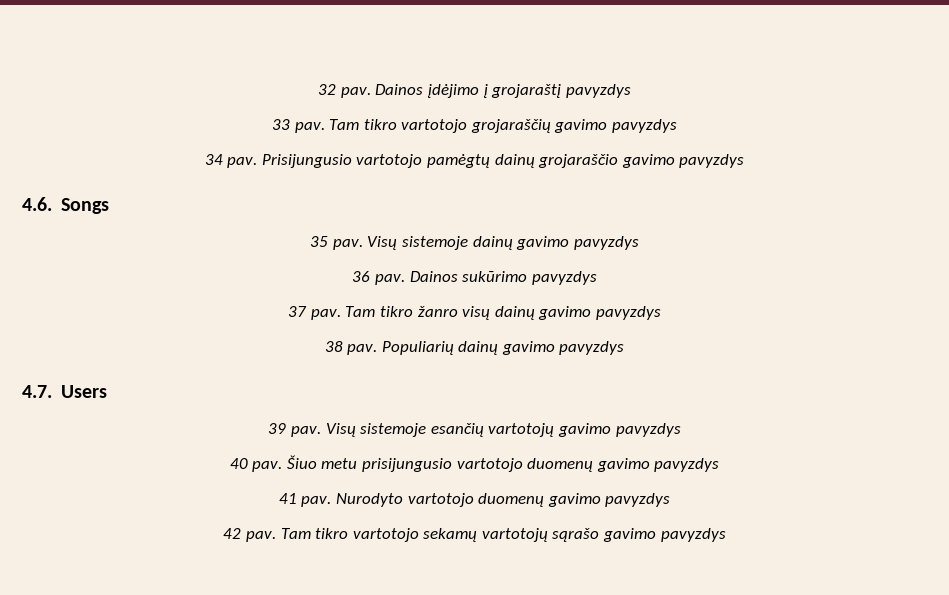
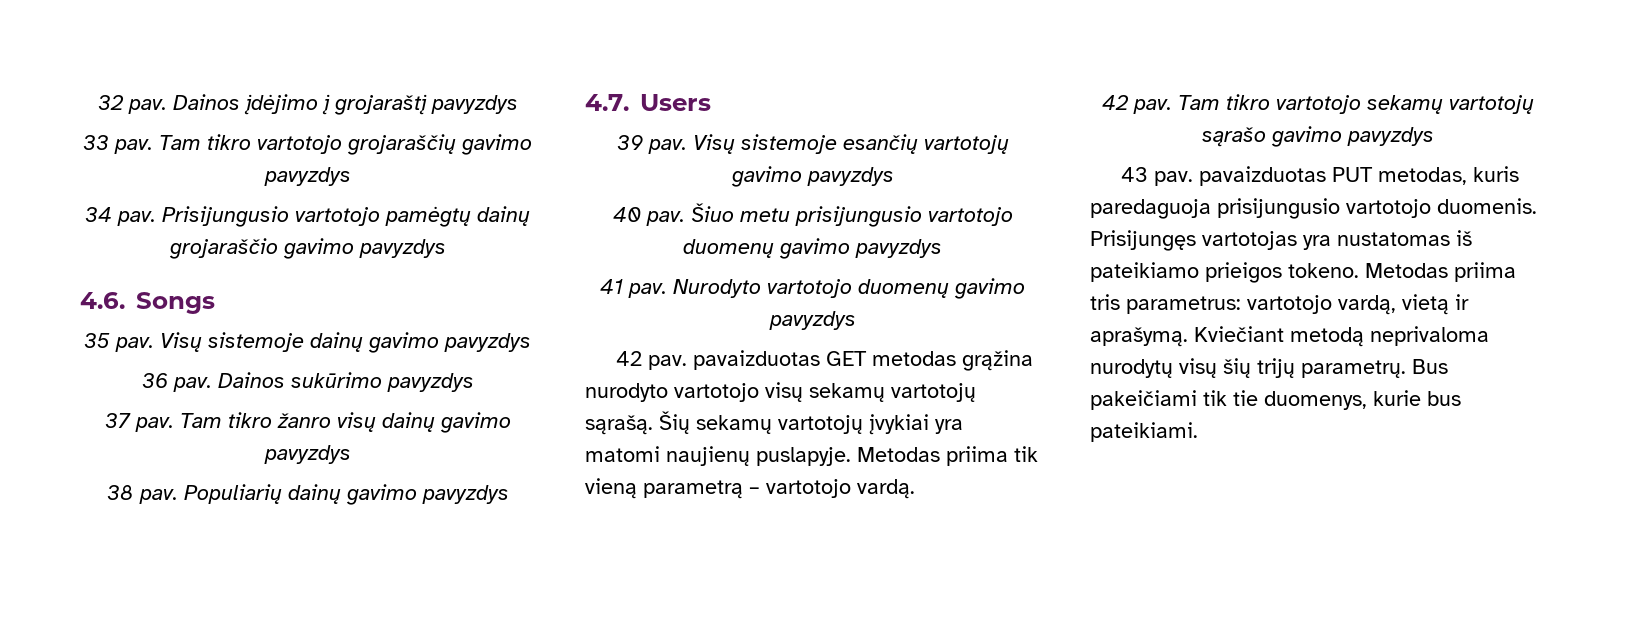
(671, 500) none -> [616,350,1034,371] [585,382,976,402] [585,411,963,435] [585,446,1038,466] [585,478,915,499] // 42 pav. pavaizduotas GET metodas grąžina nurodyto vartotojo visų sekamų vartotojų sąrašą. Šių sekamų vartotojų įvykiai yra matomi naujienų puslapyje. Metodas priima tik vieną parametrą – vartotojo vardą.
(726, 535) none -> [1121,166,1520,186] [1090,198,1537,219] [1090,230,1472,251] [1090,262,1516,283] [1090,294,1469,315] [1090,326,1489,347] [1090,358,1448,378] [1090,390,1461,410] [1090,422,1198,442] // 43 pav. pavaizduotas PUT metodas, kuris paredaguoja prisijungusio vartotojo duomenis. Prisijungęs vartotojas yra nustatomas iš pateikiamo prieigos tokeno. Metodas priima tris parametrus: vartotojo vardą, vietą ir aprašymą. Kviečiant metodą neprivaloma nurodytų visų šių trijų parametrų. Bus pakeičiami tik tie duomenys, kurie bus pateikiami.

